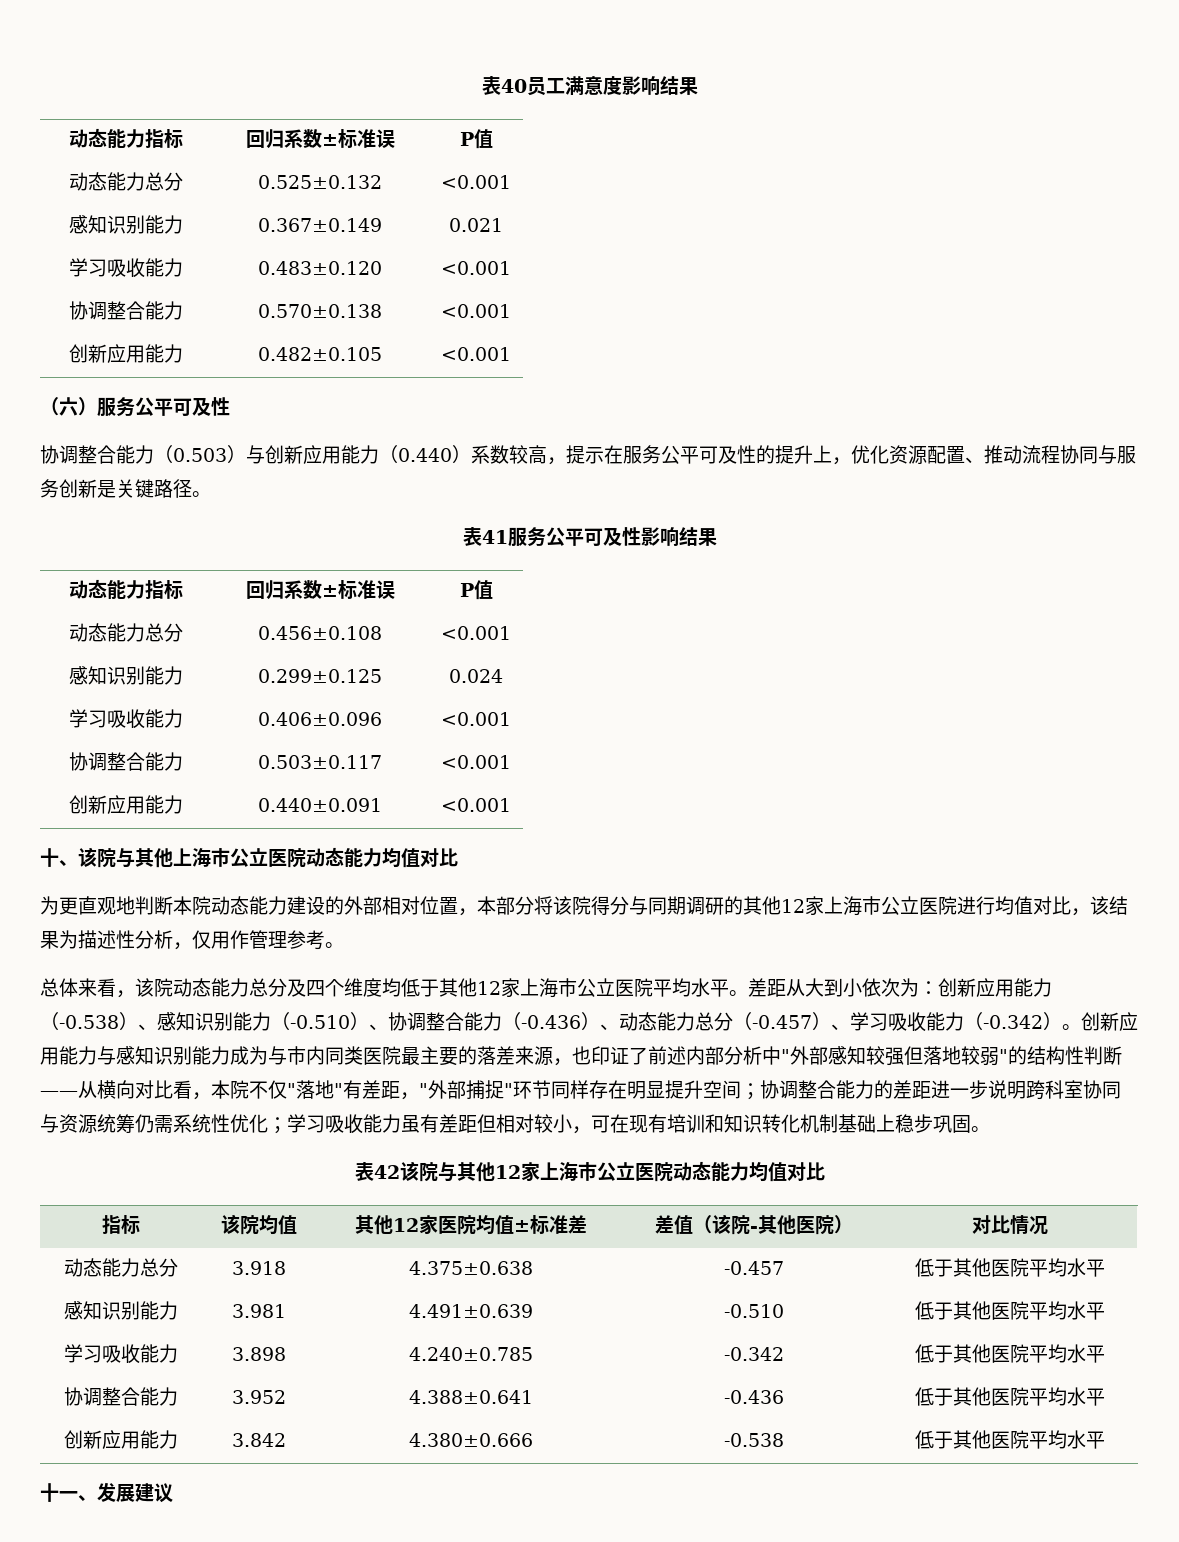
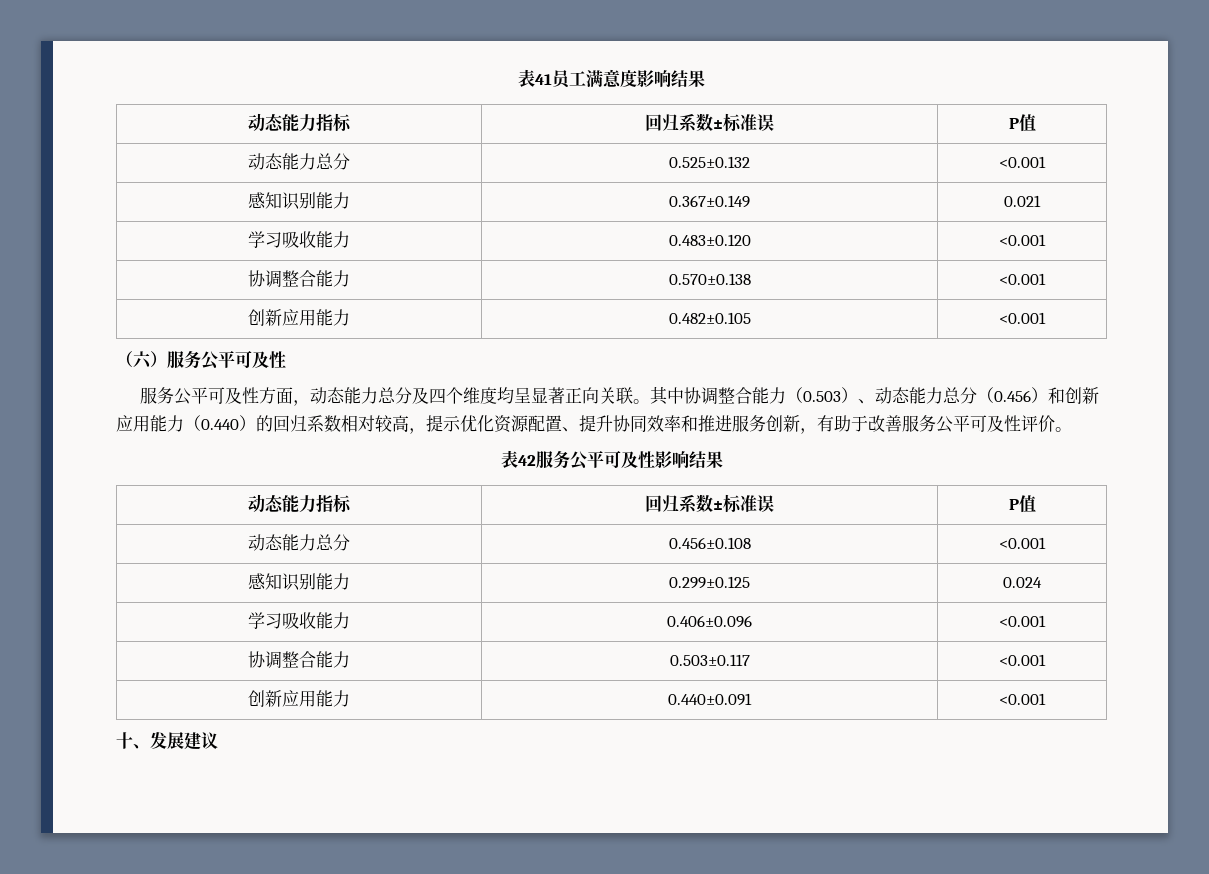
[481,76,527,95] 表40 -> [518,69,552,87] 表41
(230, 406) none -> [139,386,684,406] 服务公平可及性方面，动态能力总分及四个维度均呈显著正向关联。其中
[246,445,265,464] 与 -> [857,387,1065,404] 、动态能力总分（0.456）和
[471,445,1136,465] [40,479,211,498] [462,527,508,546] 系数较高，提示在服务公平可及性的提升上，优化资源配置、推动流程协同与服务创新是关键路径。 // 表41 -> [256,415,1072,434] [500,450,536,468] 的回归系数相对较高，提示优化资源配置、提升协同效率和推进服务创新，有助于改善服务公平可及性评价。 // 表42
[78,847,458,868] [40,896,1128,916] [40,930,344,950] [40,978,1052,998] [40,1012,1138,1032] [40,1046,1122,1066] [40,1080,1121,1100] [40,1114,990,1134] [354,1161,825,1182] [102,1215,140,1234] [221,1214,297,1235] [355,1215,587,1235] [655,1214,853,1235] [972,1215,1048,1235] [64,1258,178,1277] [232,1261,286,1275] [409,1261,533,1275] [724,1261,784,1275] [915,1258,1105,1277] [64,1301,178,1320] [232,1304,286,1318] [409,1304,533,1318] [724,1304,784,1318] [915,1301,1105,1320] [64,1344,178,1364] [232,1347,286,1361] [409,1347,533,1361] [724,1347,784,1361] [915,1344,1105,1363] [64,1387,178,1406] [232,1390,286,1404] [409,1390,533,1404] [724,1390,784,1404] [915,1387,1105,1406] [64,1430,178,1449] [232,1433,286,1447] [409,1433,533,1447] [724,1433,784,1447] [915,1430,1105,1449] [40,1483,97,1502] 该院与其他上海市公立医院动态能力均值对比 // 为更直观地判断本院动态能力建设的外部相对位置，本部分将该院得分与同期调研的其他12家上海市公立医院进行均值对比，该结果为描述性分析，仅用作管理参考。 // 总体来看，该院动态能力总分及四个维度均低于其他12家上海市公立医院平均水平。差距从大到小依次为：创新应用能力（-0.538）、感知识别能力（-0.510）、协调整合能力（-0.436）、动态能力总分（-0.457）、学习吸收能力（-0.342）。创新应用能力与感知识别能力成为与市内同类医院最主要的落差来源，也印证了前述内部分析中"外部感知较强但落地较弱"的结构性判断——从横向对比看，本院不仅"落地"有差距，"外部捕捉"环节同样存在明显提升空间；协调整合能力的差距进一步说明跨科室协同与资源统筹仍需系统性优化；学习吸收能力虽有差距但相对较小，可在现有培训和知识转化机制基础上稳步巩固。 // 表42该院与其他12家上海市公立医院动态能力均值对比 // 指标 | 该院均值 | 其他12家医院均值±标准差 | 差值（该院-其他医院） | 对比情况 // 动态能力总分 | 3.918 | 4.375±0.638 | -0.457 | 低于其他医院平均水平 // 感知识别能力 | 3.981 | 4.491±0.639 | -0.510 | 低于其他医院平均水平 // 学习吸收能力 | 3.898 | 4.240±0.785 | -0.342 | 低于其他医院平均水平 // 协调整合能力 | 3.952 | 4.388±0.641 | -0.436 | 低于其他医院平均水平 // 创新应用能力 | 3.842 | 4.380±0.666 | -0.538 | 低于其他医院平均水平 // 十一、 -> (150, 746) none

